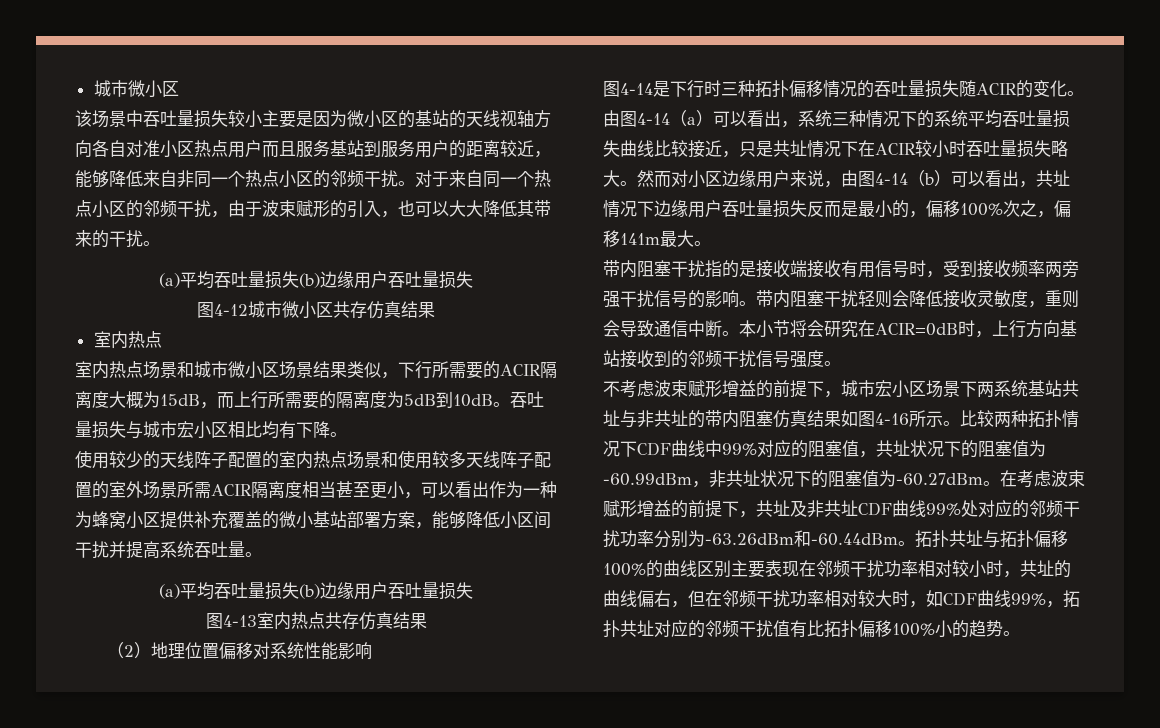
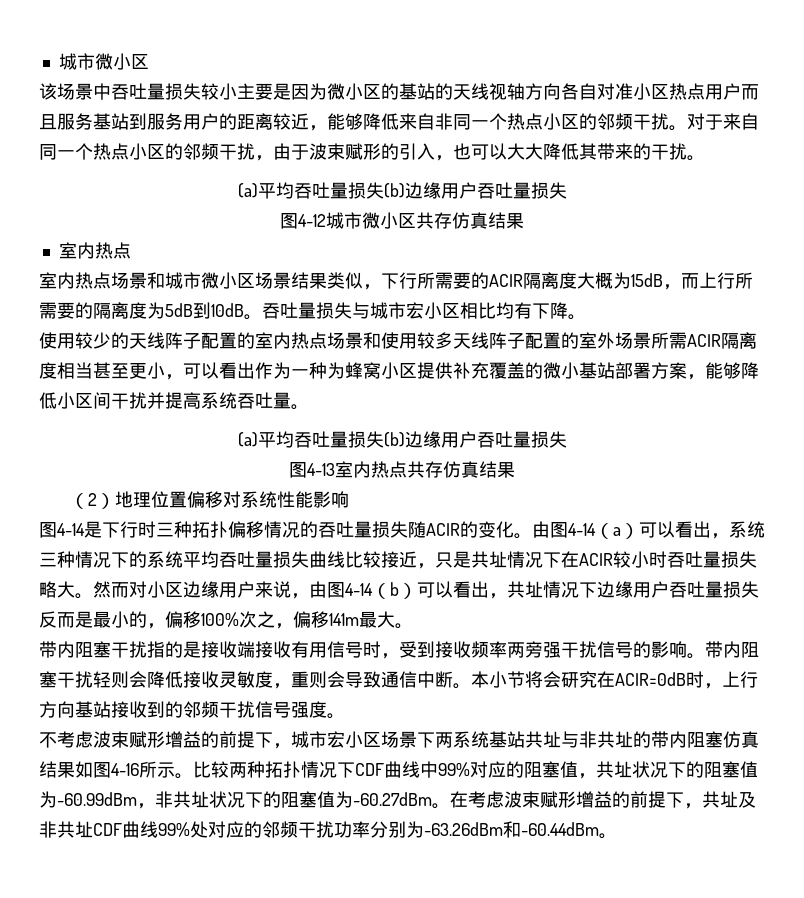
[915,530,1068,548] [603,560,1071,578] [603,590,1080,608] [603,620,1020,638] 拓扑共址与拓扑偏移100%的曲线区别主要表现在邻频干扰功率相对较小时，共址的曲线偏右，但在邻频干扰功率相对较大时，如CDF曲线99%，拓扑共址对应的邻频干扰值有比拓扑偏移100%小的趋势。 -> (617, 836) none

